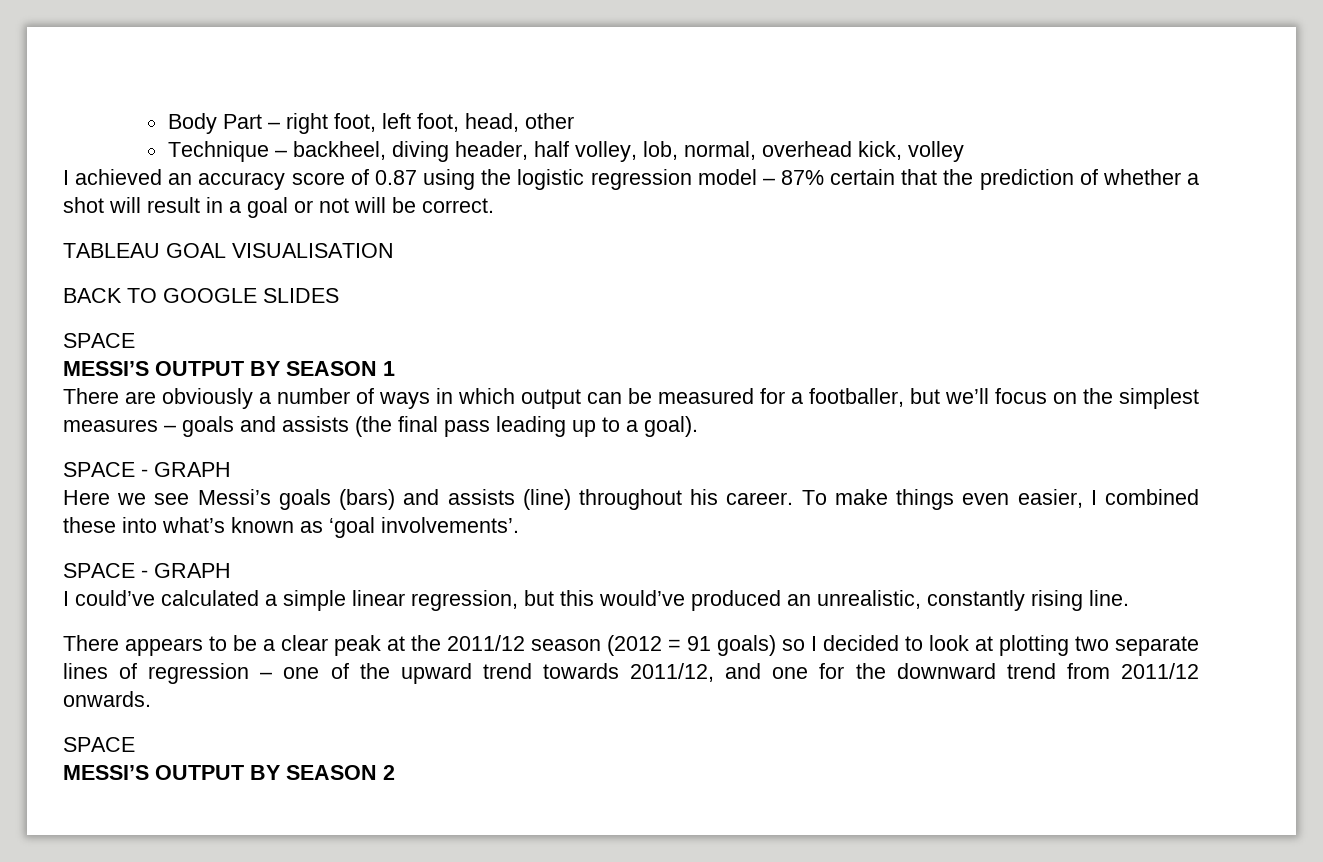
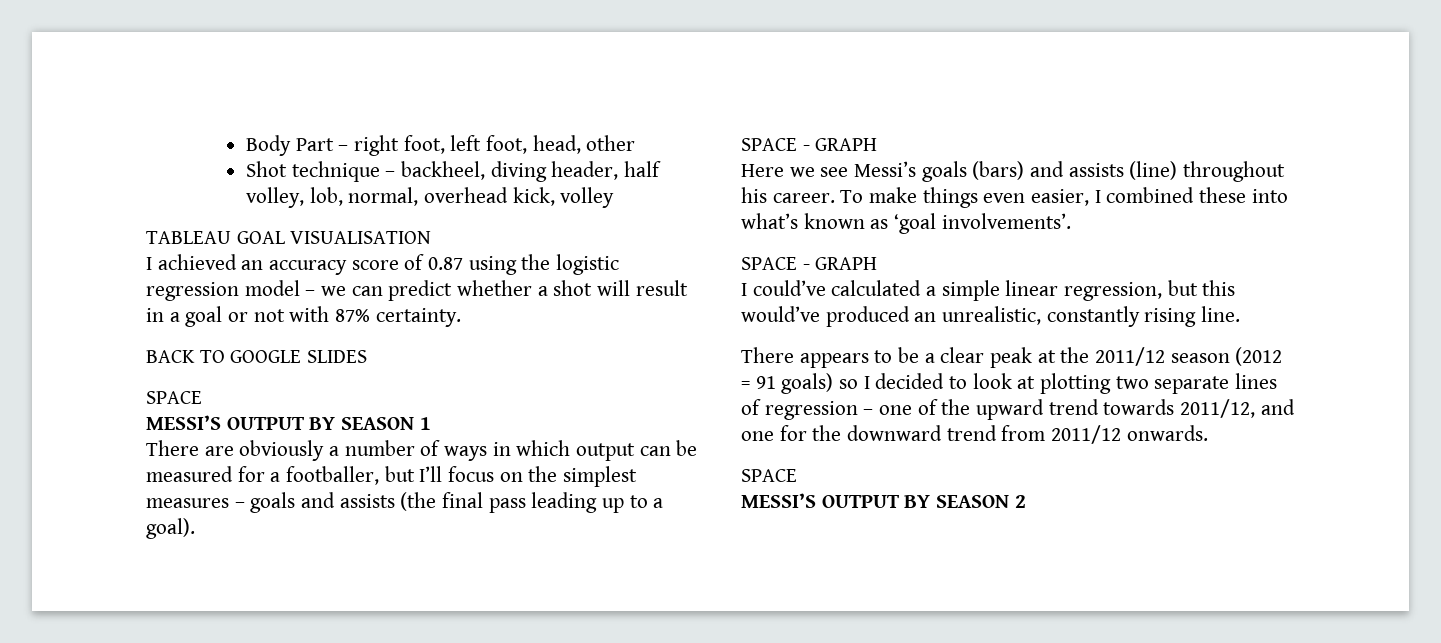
[167,141,269,162] Technique -> [245,161,380,182] Shot technique
(964, 151) none -> [146,231,432,244] // TABLEAU GOAL VISUALISATION
[780,169,1098,190] 87% certain that the prediction of -> [321,280,453,301] we can predict
[354,197,494,213] [63,243,394,258] will be correct. // TABLEAU GOAL VISUALISATION -> [289,306,461,327] with 87% certainty.
[945,388,989,404] we’ll -> [419,466,443,482] I’ll

